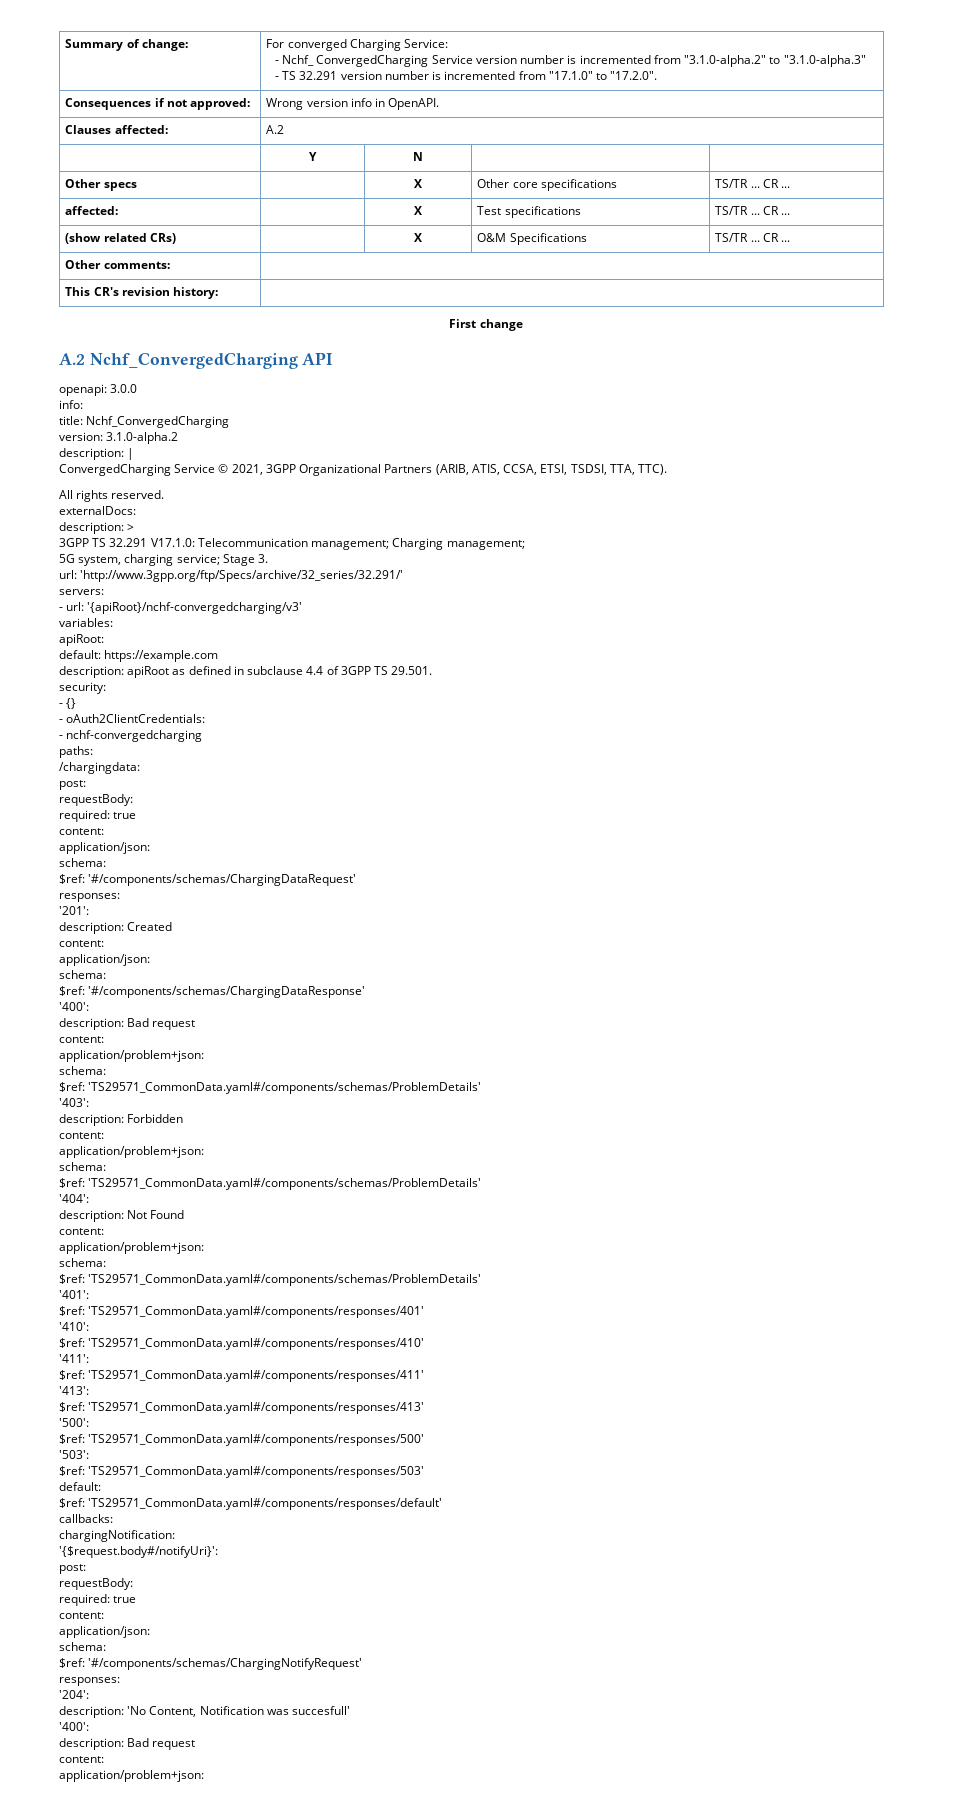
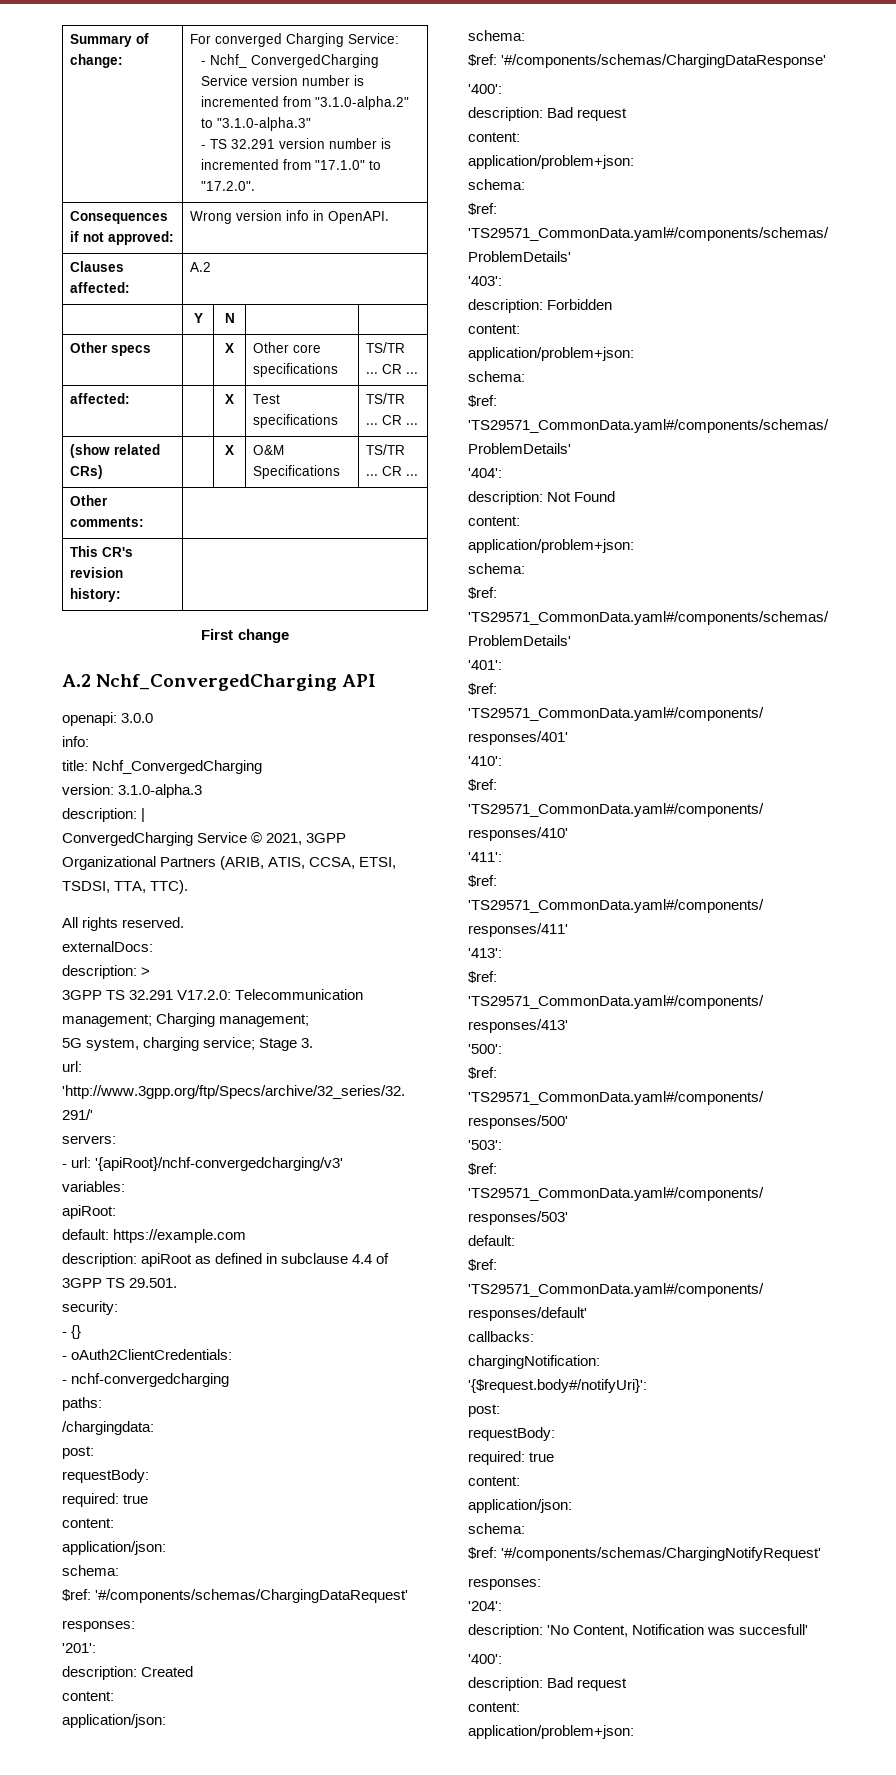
[106,432,179,444] 3.1.0-alpha.2 -> [118,784,203,798] 3.1.0-alpha.3
[150,538,195,547] V17.1.0: -> [177,990,232,1000] V17.2.0:

